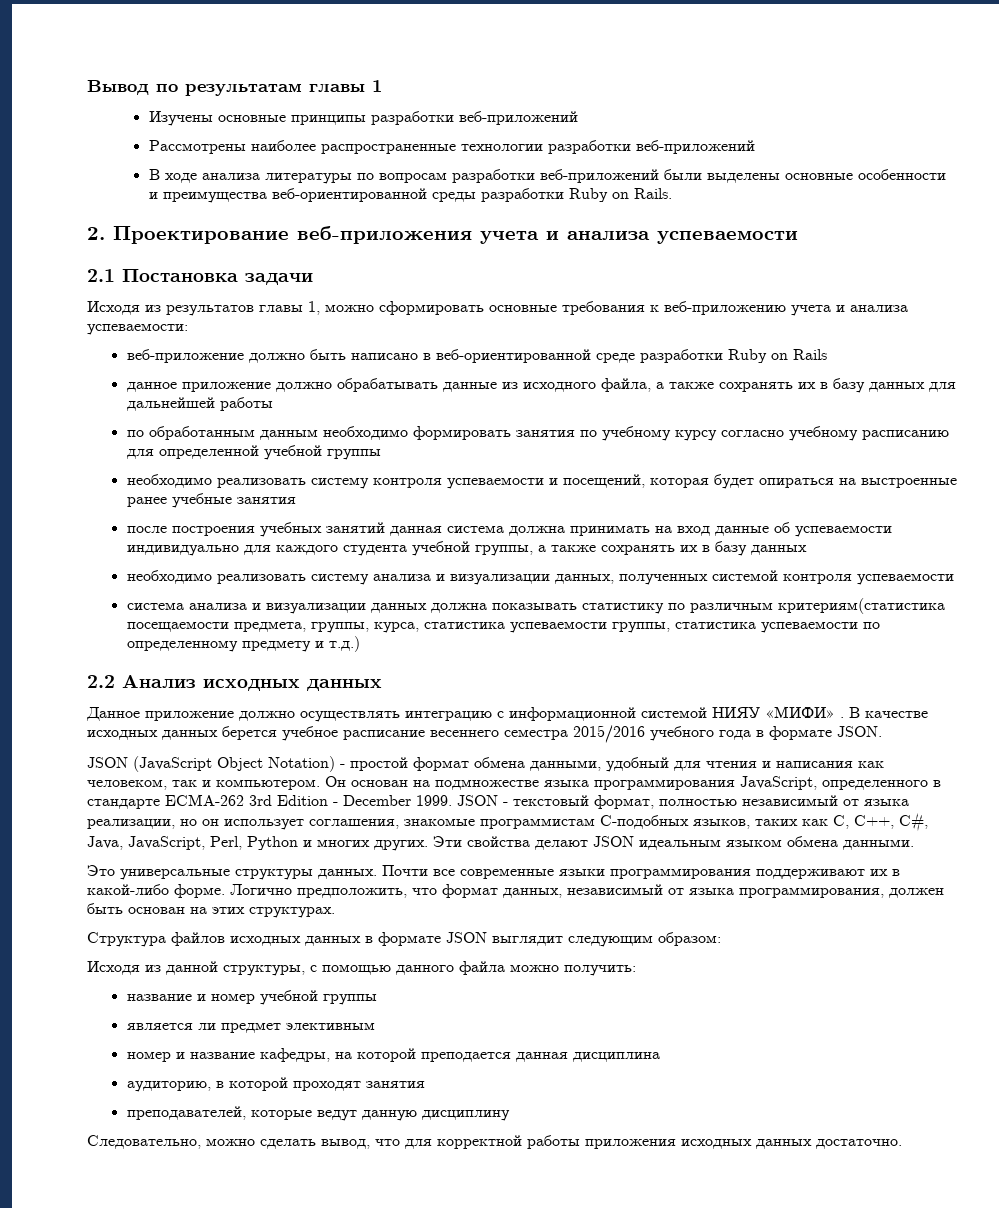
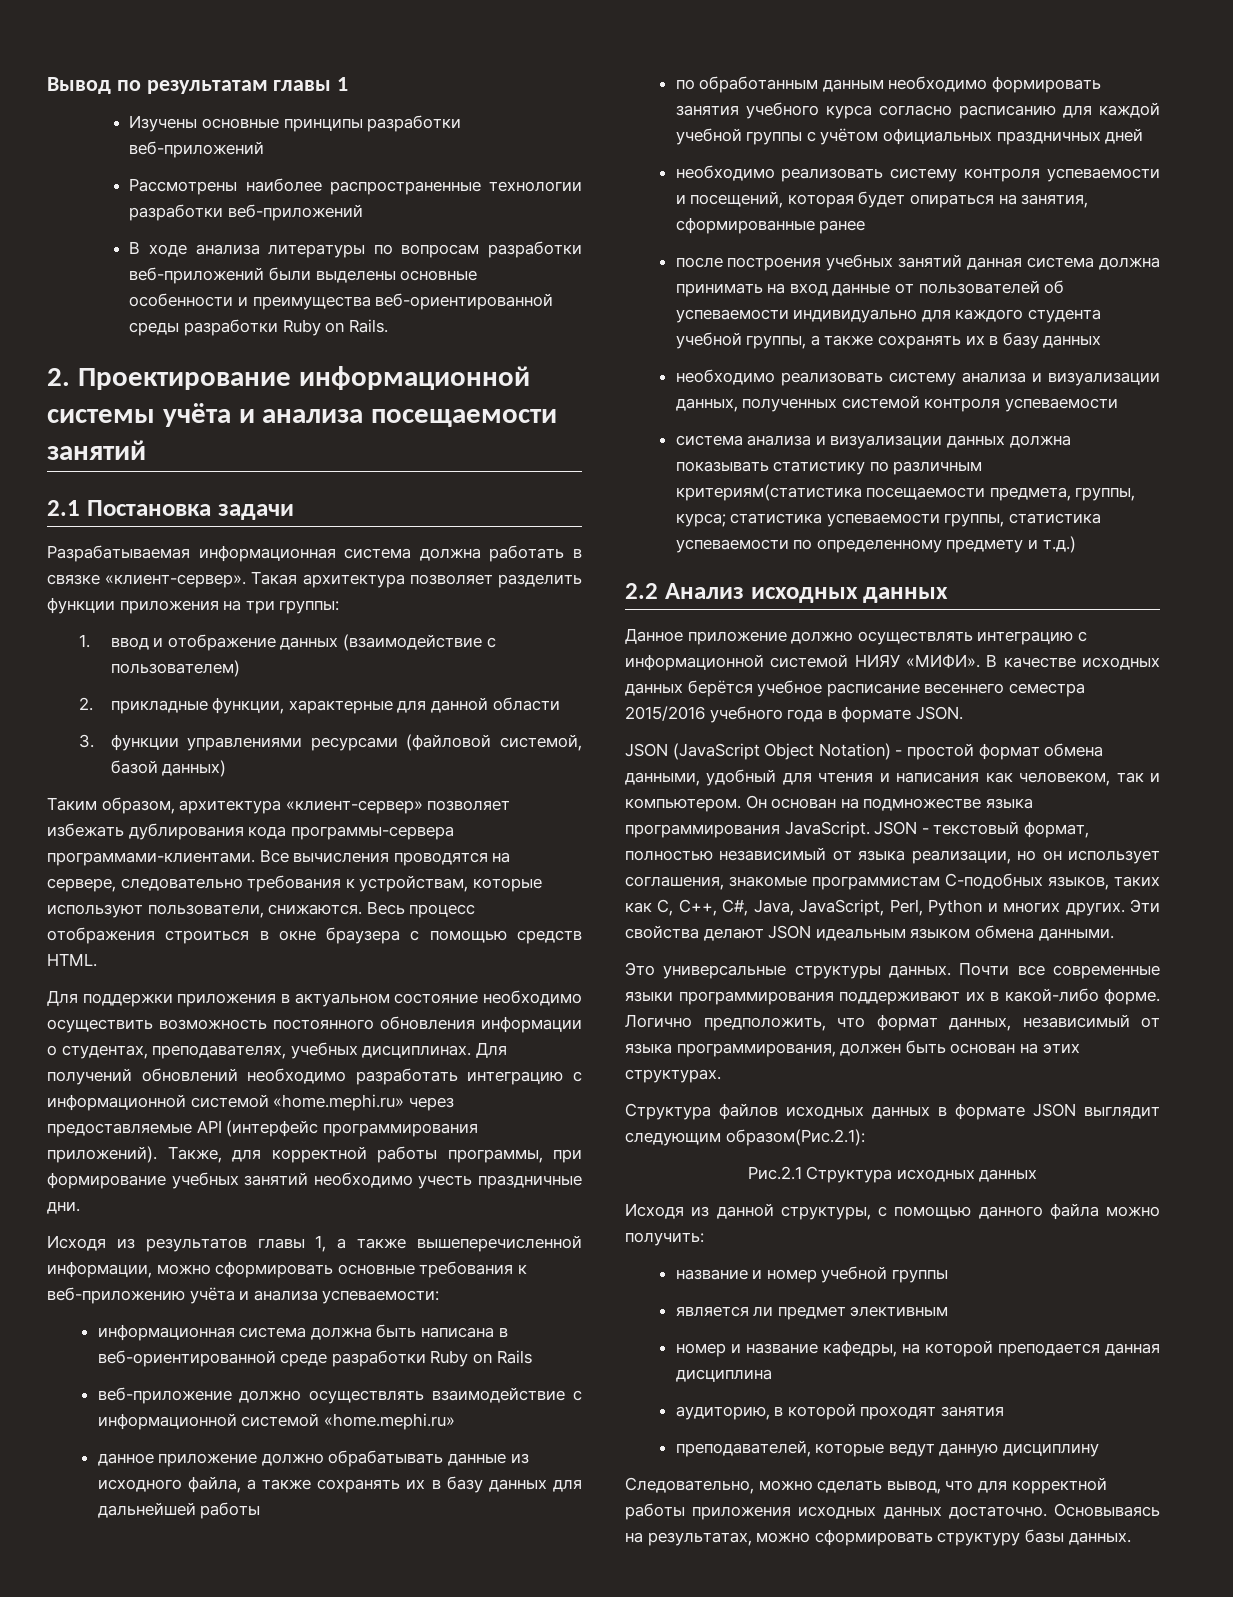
[297,226,798,244] [87,269,313,285] веб-приложения учета и анализа успеваемости // 2.1 Постановка задачи -> [298,366,530,390] [47,403,558,427] [47,440,146,460] [47,500,294,520] [47,545,582,562] [47,571,582,588] [47,597,340,614] [78,634,496,651] [110,660,240,677] [78,697,560,714] [78,734,582,751] [110,760,227,777] [47,797,511,814] [47,823,454,840] [47,849,511,866] [47,875,542,892] [47,901,476,918] [47,927,582,944] [47,953,97,967] [47,990,583,1007] [47,1016,582,1033] [47,1042,507,1059] [47,1068,583,1085] [47,1094,454,1111] [47,1120,478,1137] [47,1146,582,1163] [47,1172,582,1189] [47,1202,80,1214] информационной системы учёта и анализа посещаемости занятий // 2.1 Постановка задачи // Разрабатываемая информационная система должна работать в связке «клиент-сервер». Такая архитектура позволяет разделить функции приложения на три группы: // 1. ввод и отображение данных (взаимодействие с пользователем) // 2. прикладные функции, характерные для данной области // 3. функции управлениями ресурсами (файловой системой, базой данных) // Таким образом, архитектура «клиент-сервер» позволяет избежать дублирования кода программы-сервера программами-клиентами. Все вычисления проводятся на сервере, следовательно требования к устройствам, которые используют пользователи, снижаются. Весь процесс отображения строиться в окне браузера с помощью средств HTML. // Для поддержки приложения в актуальном состояние необходимо осуществить возможность постоянного обновления информации о студентах, преподавателях, учебных дисциплинах. Для получений обновлений необходимо разработать интеграцию с информационной системой «home.mephi.ru» через предоставляемые API (интерфейс программирования приложений). Также, для корректной работы программы, при формирование учебных занятий необходимо учесть праздничные дни.
(320, 308) none -> [337,1235,582,1252] [47,1261,152,1278] а также вышеперечисленной информации,
[791,305,831,316] учета -> [189,1287,235,1304] учёта
[126,349,418,363] веб-приложение должно быть написано -> [97,1324,494,1341] информационная система должна быть написана
(827, 354) none -> [97,1387,582,1404] [97,1413,455,1430] // веб-приложение должно осуществлять взаимодействие с информационной системой «home.mephi.ru»
[579,426,858,441] по учебному курсу согласно учебному -> [745,102,952,119] учебного курса согласно
[158,445,381,460] определенной учебной группы -> [1099,102,1160,118] [675,128,1144,145] каждой учебной группы с учётом официальных праздничных дней
[860,478,957,488] выстроенные -> [1021,194,1089,208] [675,217,815,234] занятия, сформированные
[171,493,296,508] учебные занятия -> (866, 227) none
(769, 531) none -> [894,280,1040,294] от пользователей
[373,622,419,633] курса, -> [675,513,726,527] курса;
[765,706,844,718] «МИФИ» . -> [906,654,980,668] «МИФИ».
[222,726,277,740] берется -> [687,680,753,697] берётся
[740,776,941,790] [87,794,452,809] JavaScript, определенного в стандарте ECMA-262 3rd Edition - December 1999. -> [784,821,870,838] JavaScript.
[658,932,721,946] образом: -> [725,1129,865,1146] [747,1166,1038,1183] образом(Рис.2.1): // Рис.2.1 Структура исходных данных
(902, 1144) none -> [1054,1503,1160,1517] [625,1529,1131,1546] Основываясь на результатах, можно сформировать структуру базы данных.

